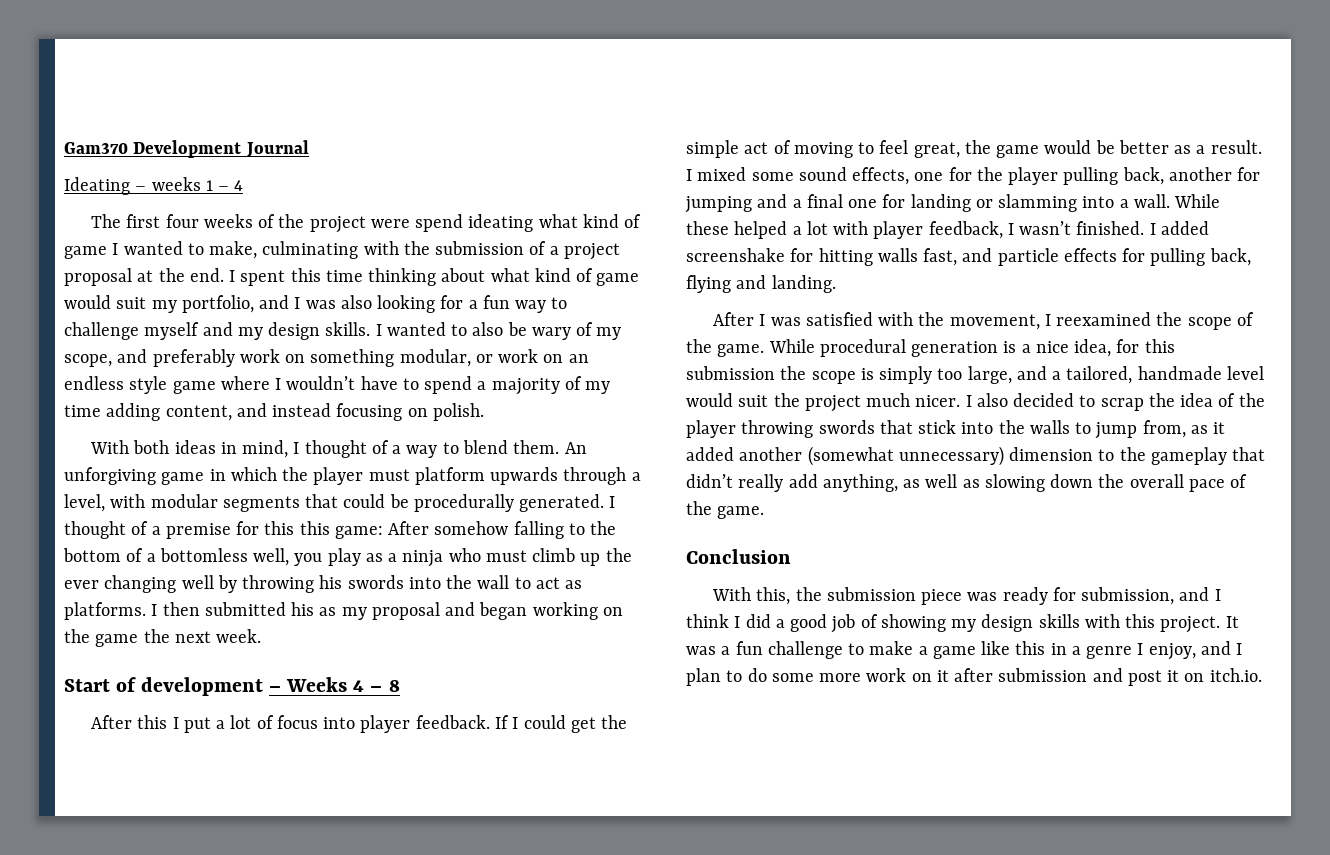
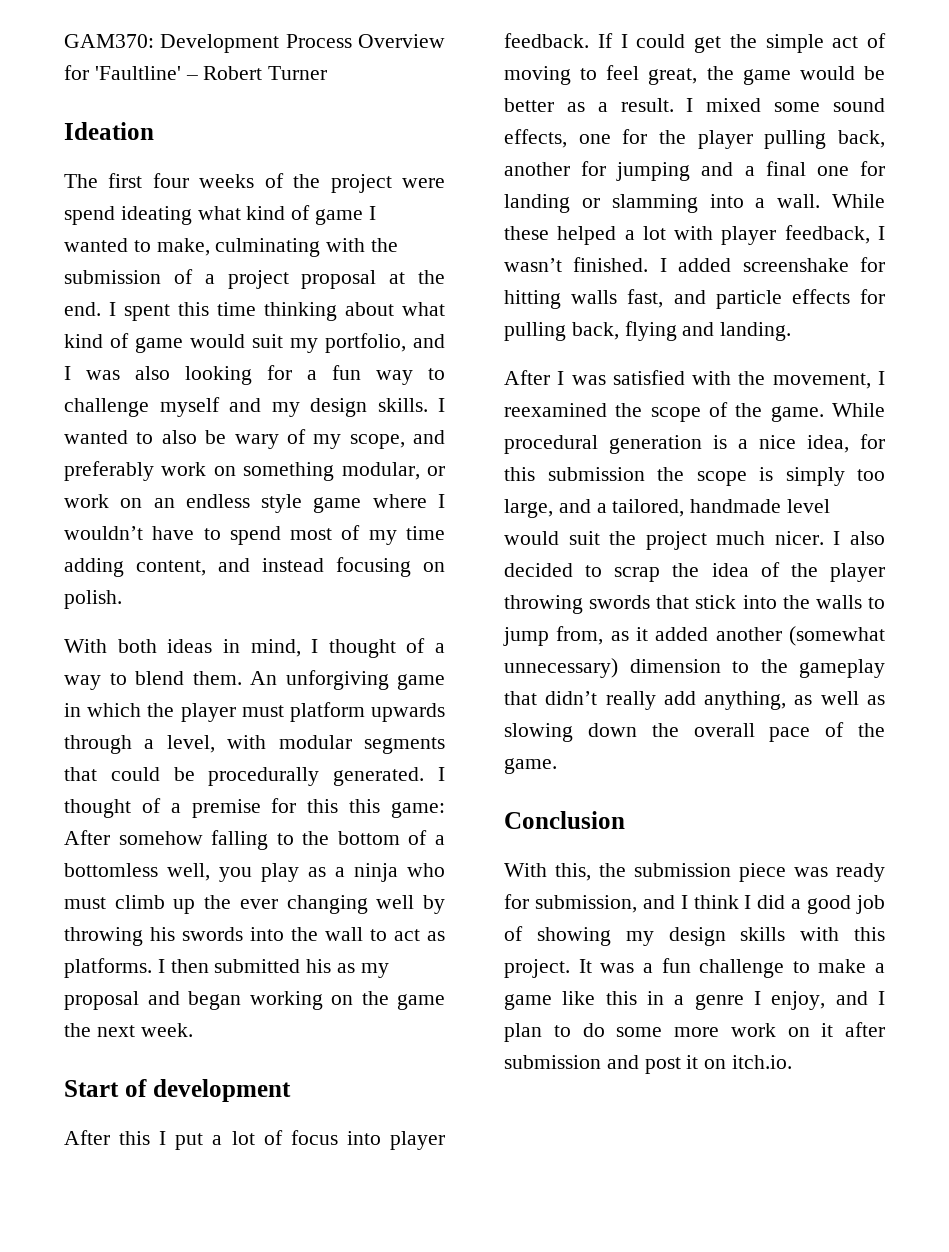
[64,140,309,158] [64,177,244,195] Gam370 Development Journal // Ideating – weeks 1 – 4 -> [64,34,445,53] [64,65,328,80] [64,122,154,140] GAM370: Development Process Overview for 'Faultline' – Robert Turner // Ideation
[477,378,560,395] a majority -> [290,528,333,540] most
[269,677,400,692] – Weeks 4 – 8 -> (291, 1090) none

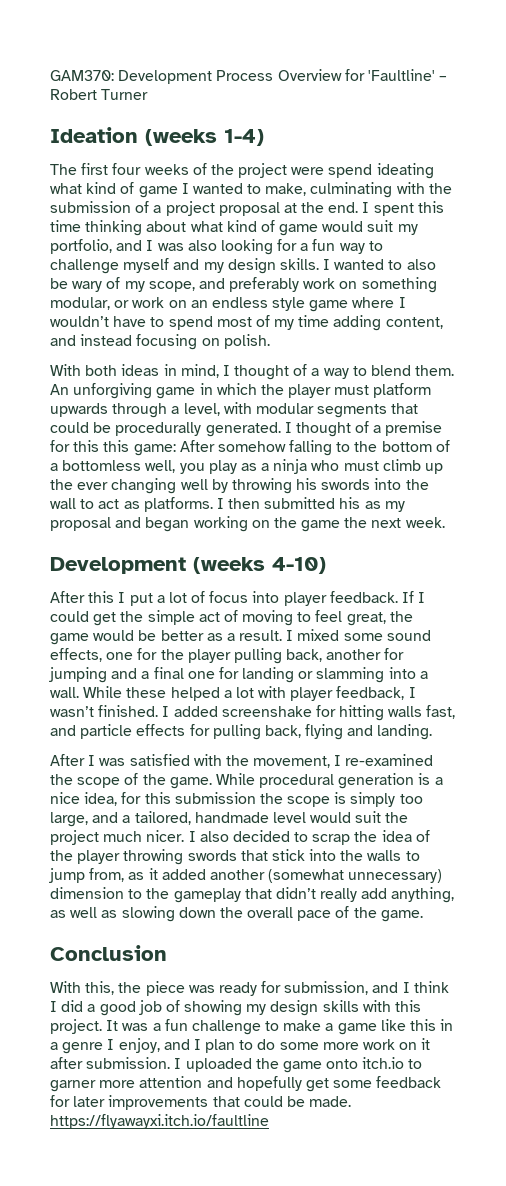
(154, 131) none -> [145,129,264,146] (weeks 1-4)
[64,1079,291,1102] Start of development -> [50,557,326,574] Development (weeks 4-10)
[504,403,607,417] reexamined -> [345,754,434,766] re-examined
[634,863,731,877] submission -> (142, 987) none
[504,1055,793,1074] submission and post it on itch.io. -> [86,1057,423,1073] [50,1076,442,1092] [50,1095,352,1110] [50,1114,269,1129] submission. I uploaded the game onto itch.io to garner more attention and hopefully get some feedback for later improvements that could be made. https://flyawayxi.itch.io/faultline

